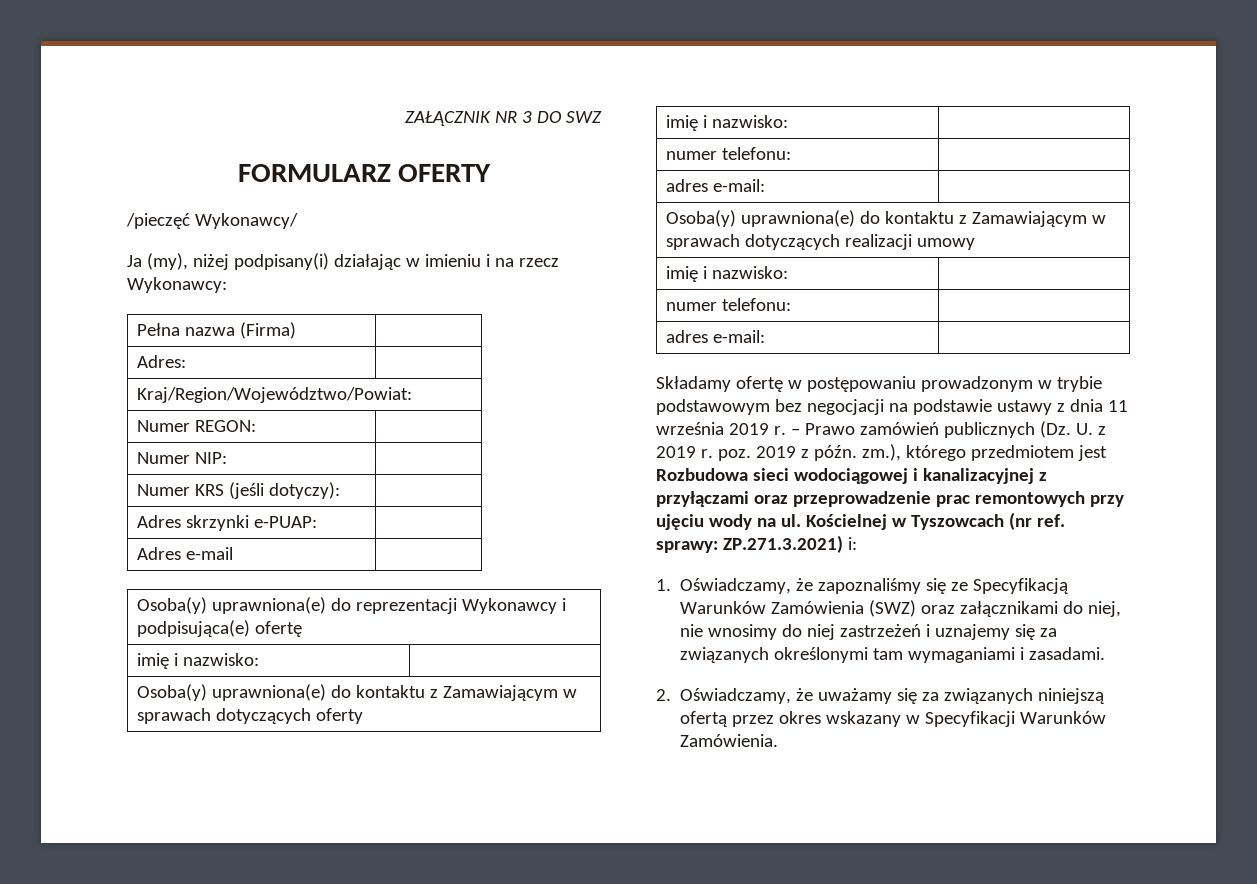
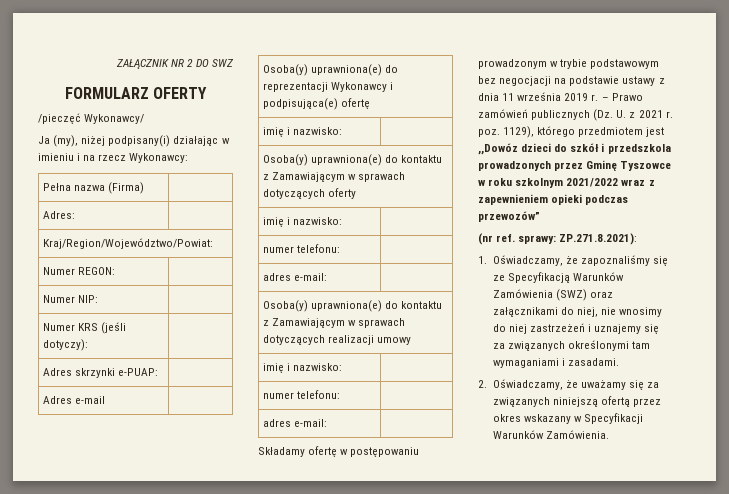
[522,111,533,123] 3 -> [186,59,193,67] 2
[656,446,696,458] 2019 -> [638,110,663,118] 2021
[755,444,1107,461] [656,468,1047,484] [656,491,1124,507] [656,514,1004,530] 2019 z późn. zm.), którego przedmiotem jest Rozbudowa sieci wodociągowej i kanalizacyjnej z przyłączami oraz przeprowadzenie prac remontowych przy ujęciu wody na ul. Kościelnej w Tyszowcach -> [503,126,665,138] [478,143,671,155] [478,160,672,171] [478,178,655,188] [478,194,629,205] [478,211,540,222] 1129), którego przedmiotem jest ,,Dowóz dzieci do szkół i przedszkola prowadzonych przez Gminę Tyszowce w roku szkolnym 2021/2022 wraz z zapewnieniem opieki podczas przewozów” //
[722,535,857,553] ZP.271.3.2021) i: -> [559,233,638,245] ZP.271.8.2021):

